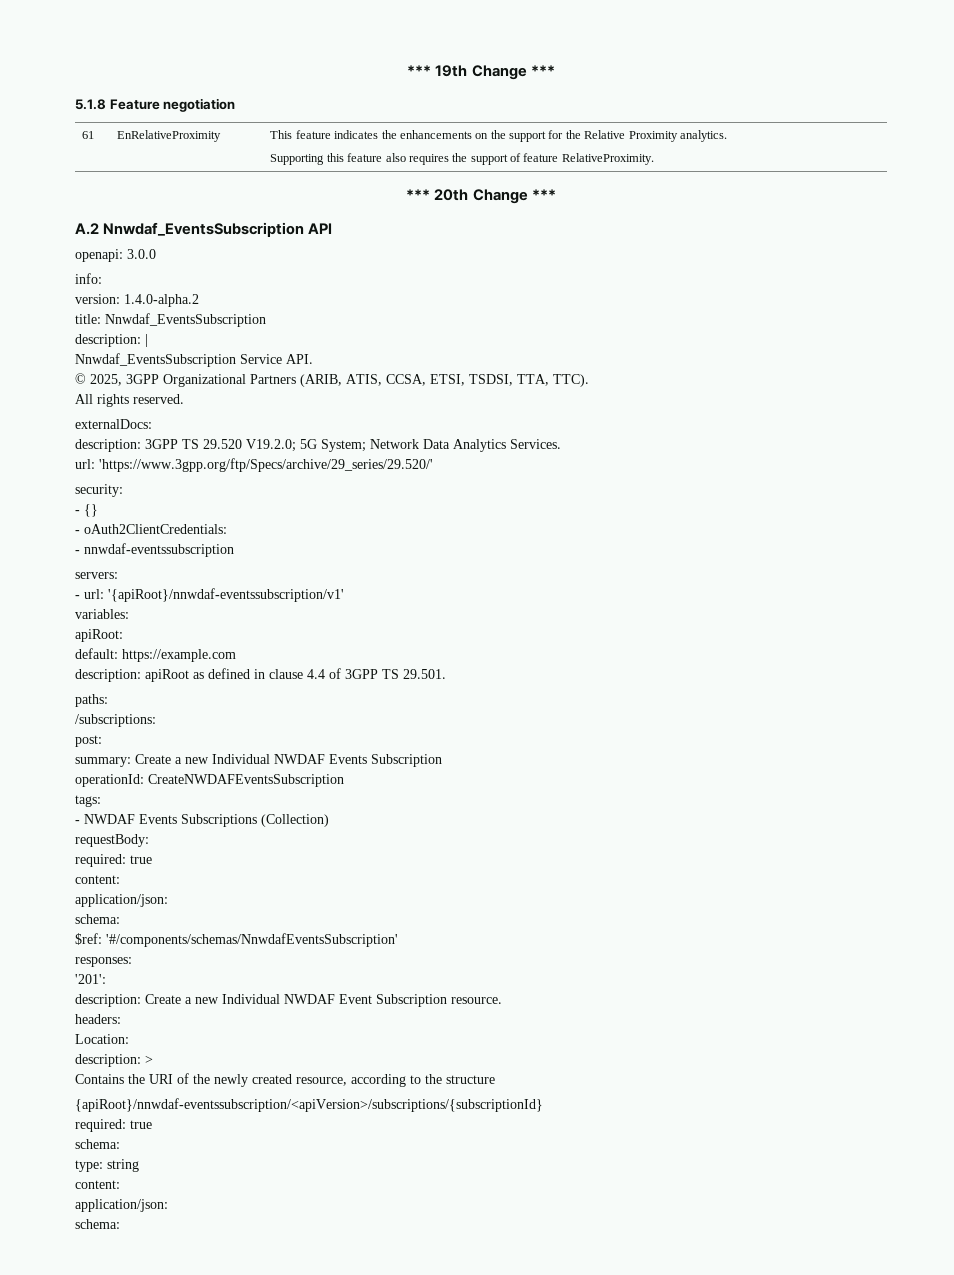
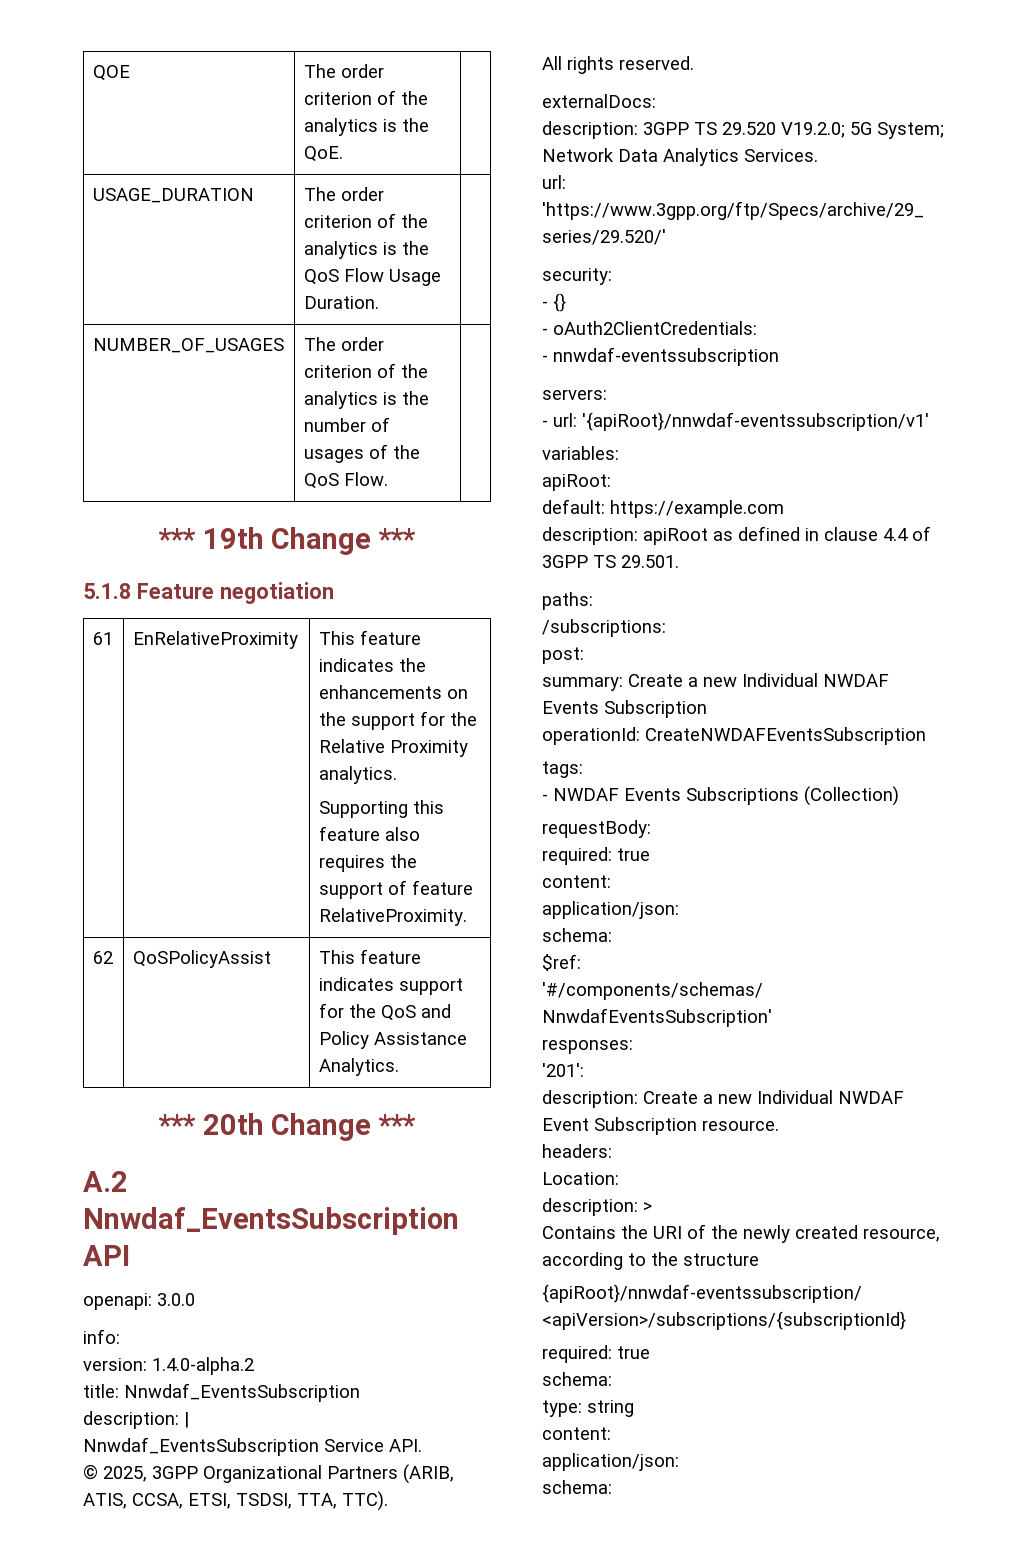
(407, 70) none -> [92,65,130,81] [303,64,384,78] [303,90,428,105] [303,118,429,136] [303,146,343,162] [92,188,254,203] [303,187,384,201] [303,213,428,228] [303,241,429,259] [303,268,441,286] [303,296,379,309] [92,338,284,353] [303,337,384,351] [303,363,428,378] [303,391,429,409] [303,417,390,432] [303,444,420,463] [303,472,388,489] QOE | The order criterion of the analytics is the QoE. | // USAGE_DURATION | The order criterion of the analytics is the QoS Flow Usage Duration. | // NUMBER_OF_USAGES | The order criterion of the analytics is the number of usages of the QoS Flow. | //
(654, 159) none -> [92,951,113,964] [132,950,271,968] [318,949,421,964] [318,977,463,995] [318,1003,451,1021] [318,1031,467,1049] [318,1058,399,1076] // 62 | QoSPolicyAssist | This feature indicates support for the QoS and Policy Assistance Analytics.

